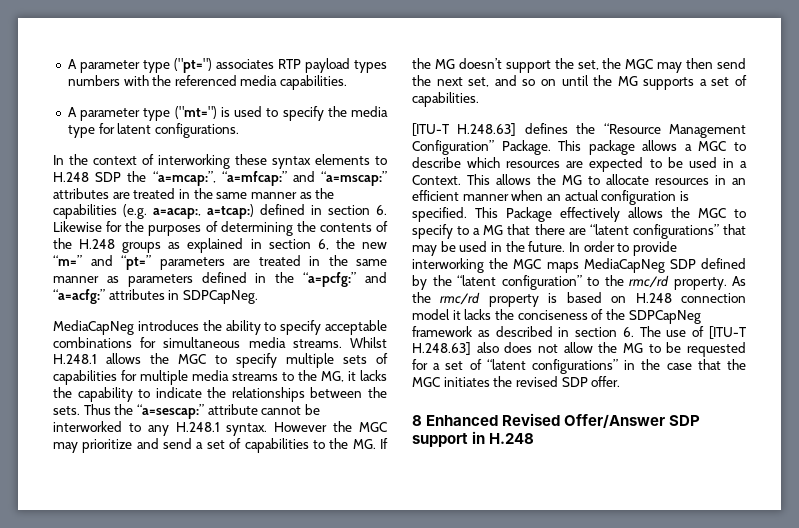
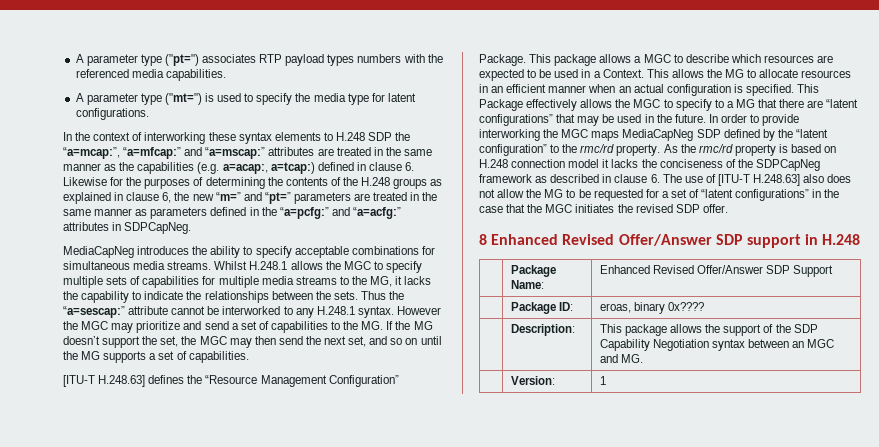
[328,205,370,215] section -> [368,162,402,171] clause
[268,239,311,249] section -> [126,192,160,201] clause
[575,327,618,337] section -> [614,174,648,183] clause
(535, 438) none -> [510,265,556,277] [510,280,544,289] [599,265,834,277] [510,302,574,314] [599,302,705,314] [510,324,575,336] [599,324,818,336] [599,339,835,351] [599,354,644,363] [510,376,555,385] [599,376,606,385] // | Package Name: | Enhanced Revised Offer/Answer SDP Support // | Package ID: | eroas, binary 0x???? // | Description: | This package allows the support of the SDP Capability Negotiation syntax between an MGC and MG. // | Version: | 1

